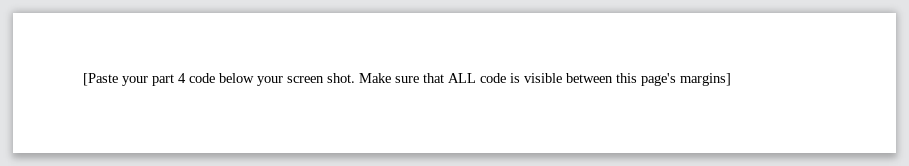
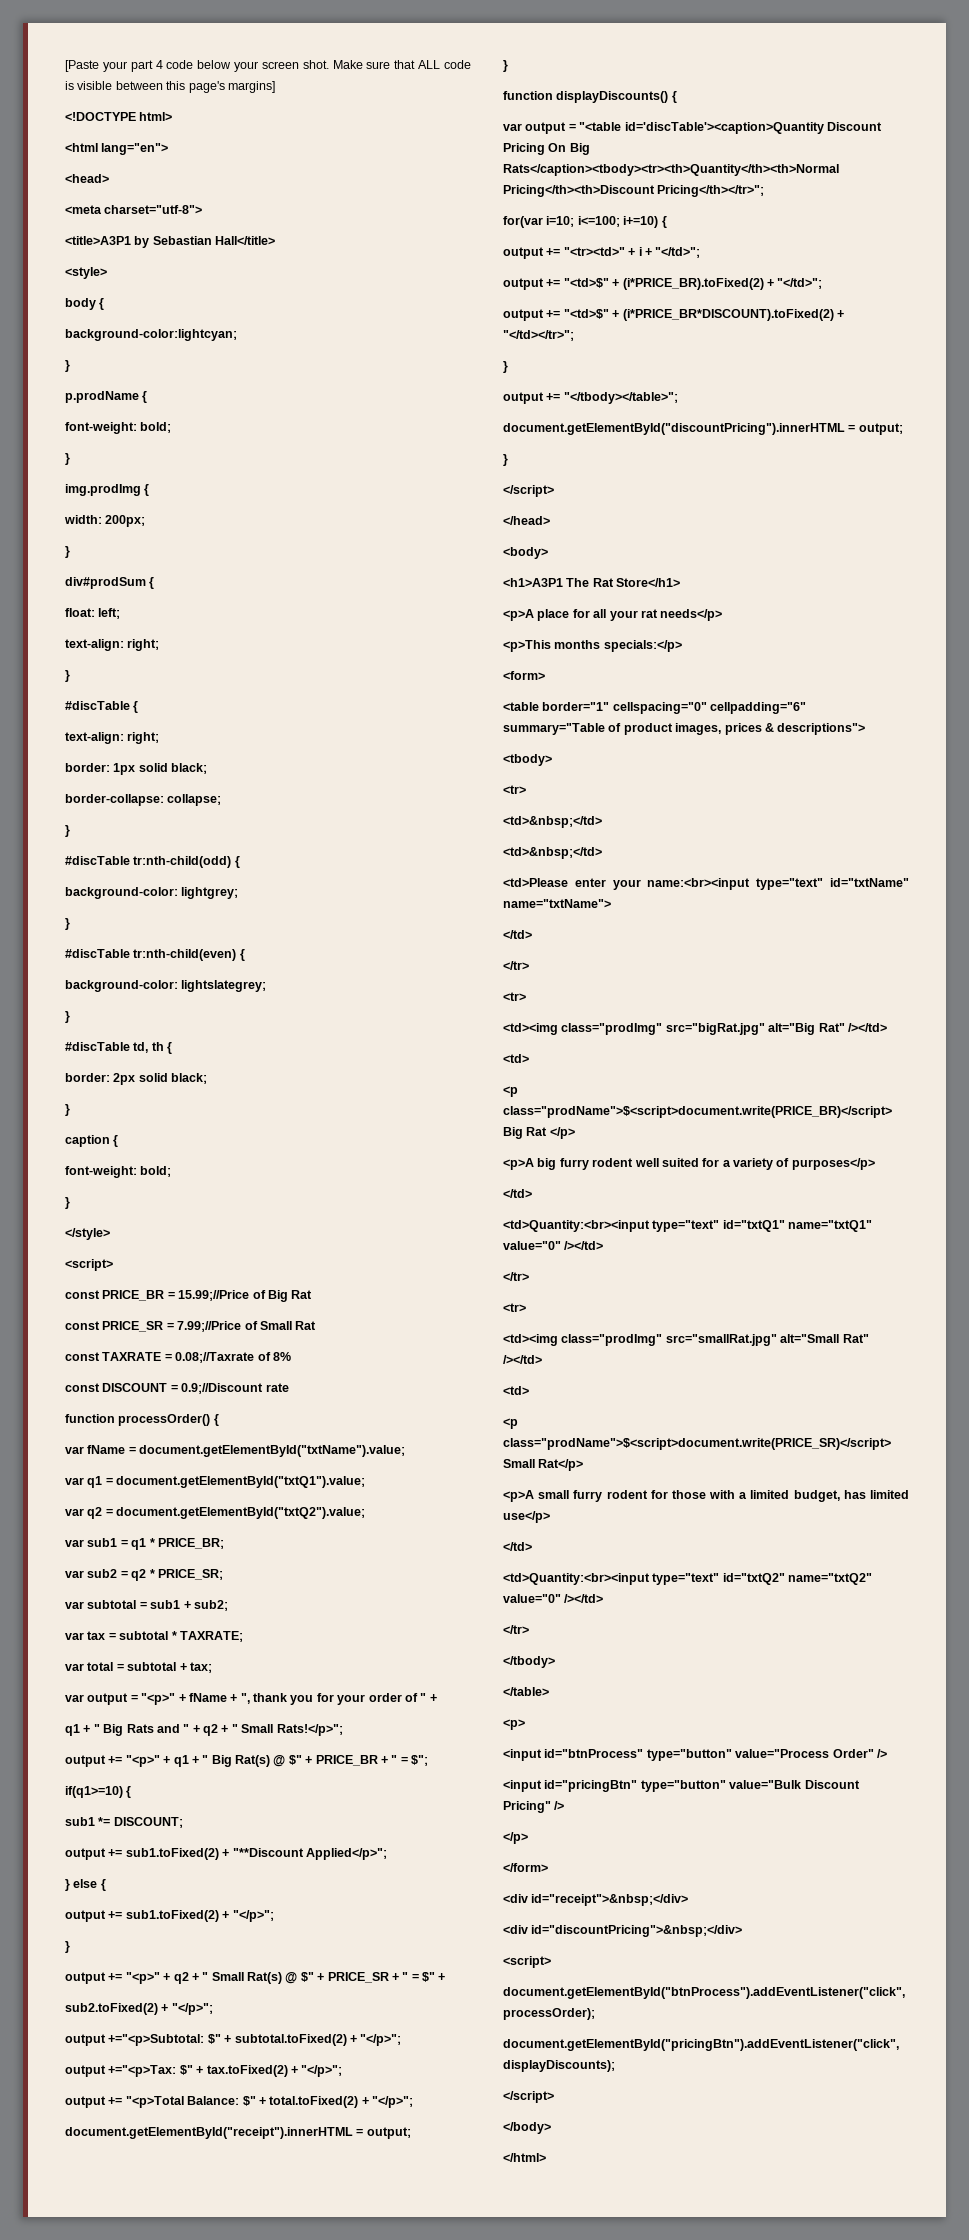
(731, 79) none -> [65,112,173,121] [65,143,169,155] [65,174,109,183] [65,205,203,214] [65,236,276,248] [65,267,107,279] [65,298,105,310] [65,329,237,341] [65,360,70,372] [65,391,148,403] [65,422,172,434] [65,453,70,465] [65,484,150,496] [64,515,146,527] [65,546,70,558] [65,577,155,589] [65,608,121,619] [65,639,160,651] [65,670,70,682] [65,701,139,713] [65,732,160,744] [65,763,208,775] [65,794,222,806] [65,825,70,837] [65,856,240,868] [65,887,239,899] [65,918,70,930] [65,949,245,961] [65,980,267,992] [65,1011,70,1023] [65,1042,173,1054] [65,1073,208,1085] [65,1104,70,1116] [65,1135,119,1147] [65,1166,172,1178] [65,1197,70,1209] [65,1228,110,1240] [65,1259,113,1271] [65,1290,313,1302] [65,1321,317,1332] [65,1352,291,1363] [65,1383,289,1394] [65,1414,219,1426] [65,1445,406,1457] [65,1476,366,1488] [65,1507,366,1519] [65,1538,224,1550] [65,1569,223,1581] [65,1600,228,1611] [65,1631,243,1642] [65,1662,212,1673] [65,1693,437,1705] [65,1724,343,1736] [65,1755,428,1767] [65,1786,132,1798] [65,1817,183,1828] [65,1848,387,1860] [65,1879,106,1891] [65,1910,274,1922] [65,1941,70,1953] [65,1972,446,1984] [65,2003,213,2015] [65,2034,402,2046] [65,2065,343,2077] [65,2096,413,2108] [65,2127,411,2139] [503,60,508,72] [503,91,677,103] [503,122,882,134] [503,143,590,155] [503,164,839,176] [503,185,765,197] [503,216,667,228] [503,247,701,259] [503,278,823,290] [503,309,844,321] [503,330,574,341] [503,361,508,373] [503,392,678,404] [503,423,903,435] [503,454,508,466] [503,485,554,497] [503,516,550,525] [503,547,548,559] [503,578,681,587] [503,609,723,621] [503,640,682,652] [503,671,545,680] [503,702,807,714] [503,723,866,735] [503,754,552,766] [503,785,526,794] [503,816,602,828] [503,847,602,859] [503,878,909,890] [503,899,611,908] [503,930,532,939] [503,961,529,970] [503,992,526,1001] [503,1023,887,1035] [503,1054,529,1063] [503,1086,518,1097] [503,1106,892,1118] [503,1127,575,1139] [503,1158,875,1170] [503,1189,532,1198] [503,1220,873,1232] [503,1241,604,1250] [503,1272,529,1281] [503,1303,526,1312] [503,1334,869,1346] [503,1355,542,1364] [503,1386,529,1395] [503,1418,518,1429] [503,1438,891,1450] [503,1459,584,1471] [503,1490,909,1502] [503,1511,550,1523] [503,1542,532,1551] [503,1573,873,1585] [503,1594,604,1603] [503,1625,529,1634] [503,1656,555,1668] [503,1687,549,1696] [503,1719,525,1730] [503,1749,887,1761] [503,1780,860,1792] [503,1801,565,1813] [503,1832,528,1844] [503,1863,548,1872] [503,1894,689,1906] [503,1925,743,1937] [503,1956,551,1968] [503,1987,905,1999] [503,2008,595,2020] [503,2039,899,2051] [503,2060,615,2072] [503,2091,554,2103] [503,2122,551,2134] [503,2153,546,2162] // <!DOCTYPE html> // <html lang="en"> // <head> // <meta charset="utf-8"> // <title>A3P1 by Sebastian Hall</title> // <style> // body { // background-color:lightcyan; // } // p.prodName { // font-weight: bold; // } // img.prodImg { // width: 200px; // } // div#prodSum { // float: left; // text-align: right; // } // #discTable { // text-align: right; // border: 1px solid black; // border-collapse: collapse; // } // #discTable tr:nth-child(odd) { // background-color: lightgrey; // } // #discTable tr:nth-child(even) { // background-color: lightslategrey; // } // #discTable td, th { // border: 2px solid black; // } // caption { // font-weight: bold; // } // </style> // <script> // const PRICE_BR = 15.99;//Price of Big Rat // const PRICE_SR = 7.99;//Price of Small Rat // const TAXRATE = 0.08;//Taxrate of 8% // const DISCOUNT = 0.9;//Discount rate // function processOrder() { // var fName = document.getElementById("txtName").value; // var q1 = document.getElementById("txtQ1").value; // var q2 = document.getElementById("txtQ2").value; // var sub1 = q1 * PRICE_BR; // var sub2 = q2 * PRICE_SR; // var subtotal = sub1 + sub2; // var tax = subtotal * TAXRATE; // var total = subtotal + tax; // var output = "<p>" + fName + ", thank you for your order of " + // q1 + " Big Rats and " + q2 + " Small Rats!</p>"; // output += "<p>" + q1 + " Big Rat(s) @ $" + PRICE_BR + " = $"; // if(q1>=10) { // sub1 *= DISCOUNT; // output += sub1.toFixed(2) + "**Discount Applied</p>"; // } else { // output += sub1.toFixed(2) + "</p>"; // } // output += "<p>" + q2 + " Small Rat(s) @ $" + PRICE_SR + " = $" + // sub2.toFixed(2) + "</p>"; // output +="<p>Subtotal: $" + subtotal.toFixed(2) + "</p>"; // output +="<p>Tax: $" + tax.toFixed(2) + "</p>"; // output += "<p>Total Balance: $" + total.toFixed(2) + "</p>"; // document.getElementById("receipt").innerHTML = output; // } // function displayDiscounts() { // var output = "<table id='discTable'><caption>Quantity Discount Pricing On Big Rats</caption><tbody><tr><th>Quantity</th><th>Normal Pricing</th><th>Discount Pricing</th></tr>"; // for(var i=10; i<=100; i+=10) { // output += "<tr><td>" + i + "</td>"; // output += "<td>$" + (i*PRICE_BR).toFixed(2) + "</td>"; // output += "<td>$" + (i*PRICE_BR*DISCOUNT).toFixed(2) + "</td></tr>"; // } // output += "</tbody></table>"; // document.getElementById("discountPricing").innerHTML = output; // } // </script> // </head> // <body> // <h1>A3P1 The Rat Store</h1> // <p>A place for all your rat needs</p> // <p>This months specials:</p> // <form> // <table border="1" cellspacing="0" cellpadding="6" summary="Table of product images, prices & descriptions"> // <tbody> // <tr> // <td>&nbsp;</td> // <td>&nbsp;</td> // <td>Please enter your name:<br><input type="text" id="txtName" name="txtName"> // </td> // </tr> // <tr> // <td><img class="prodImg" src="bigRat.jpg" alt="Big Rat" /></td> // <td> // <p class="prodName">$<script>document.write(PRICE_BR)</script> Big Rat </p> // <p>A big furry rodent well suited for a variety of purposes</p> // </td> // <td>Quantity:<br><input type="text" id="txtQ1" name="txtQ1" value="0" /></td> // </tr> // <tr> // <td><img class="prodImg" src="smallRat.jpg" alt="Small Rat" /></td> // <td> // <p class="prodName">$<script>document.write(PRICE_SR)</script> Small Rat</p> // <p>A small furry rodent for those with a limited budget, has limited use</p> // </td> // <td>Quantity:<br><input type="text" id="txtQ2" name="txtQ2" value="0" /></td> // </tr> // </tbody> // </table> // <p> // <input id="btnProcess" type="button" value="Process Order" /> // <input id="pricingBtn" type="button" value="Bulk Discount Pricing" /> // </p> // </form> // <div id="receipt">&nbsp;</div> // <div id="discountPricing">&nbsp;</div> // <script> // document.getElementById("btnProcess").addEventListener("click", processOrder); // document.getElementById("pricingBtn").addEventListener("click", displayDiscounts); // </script> // </body> // </html>

